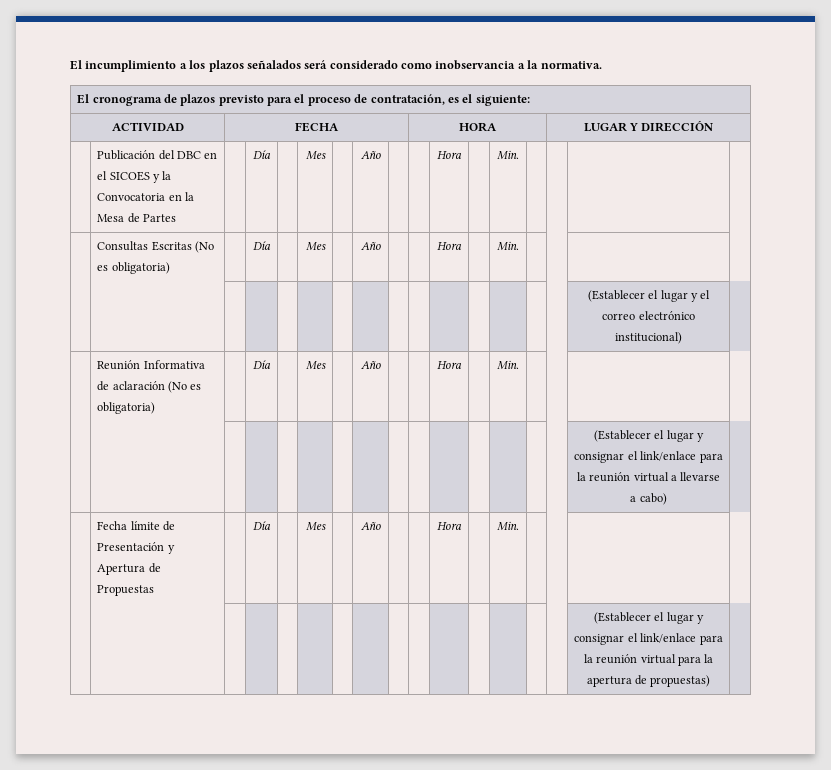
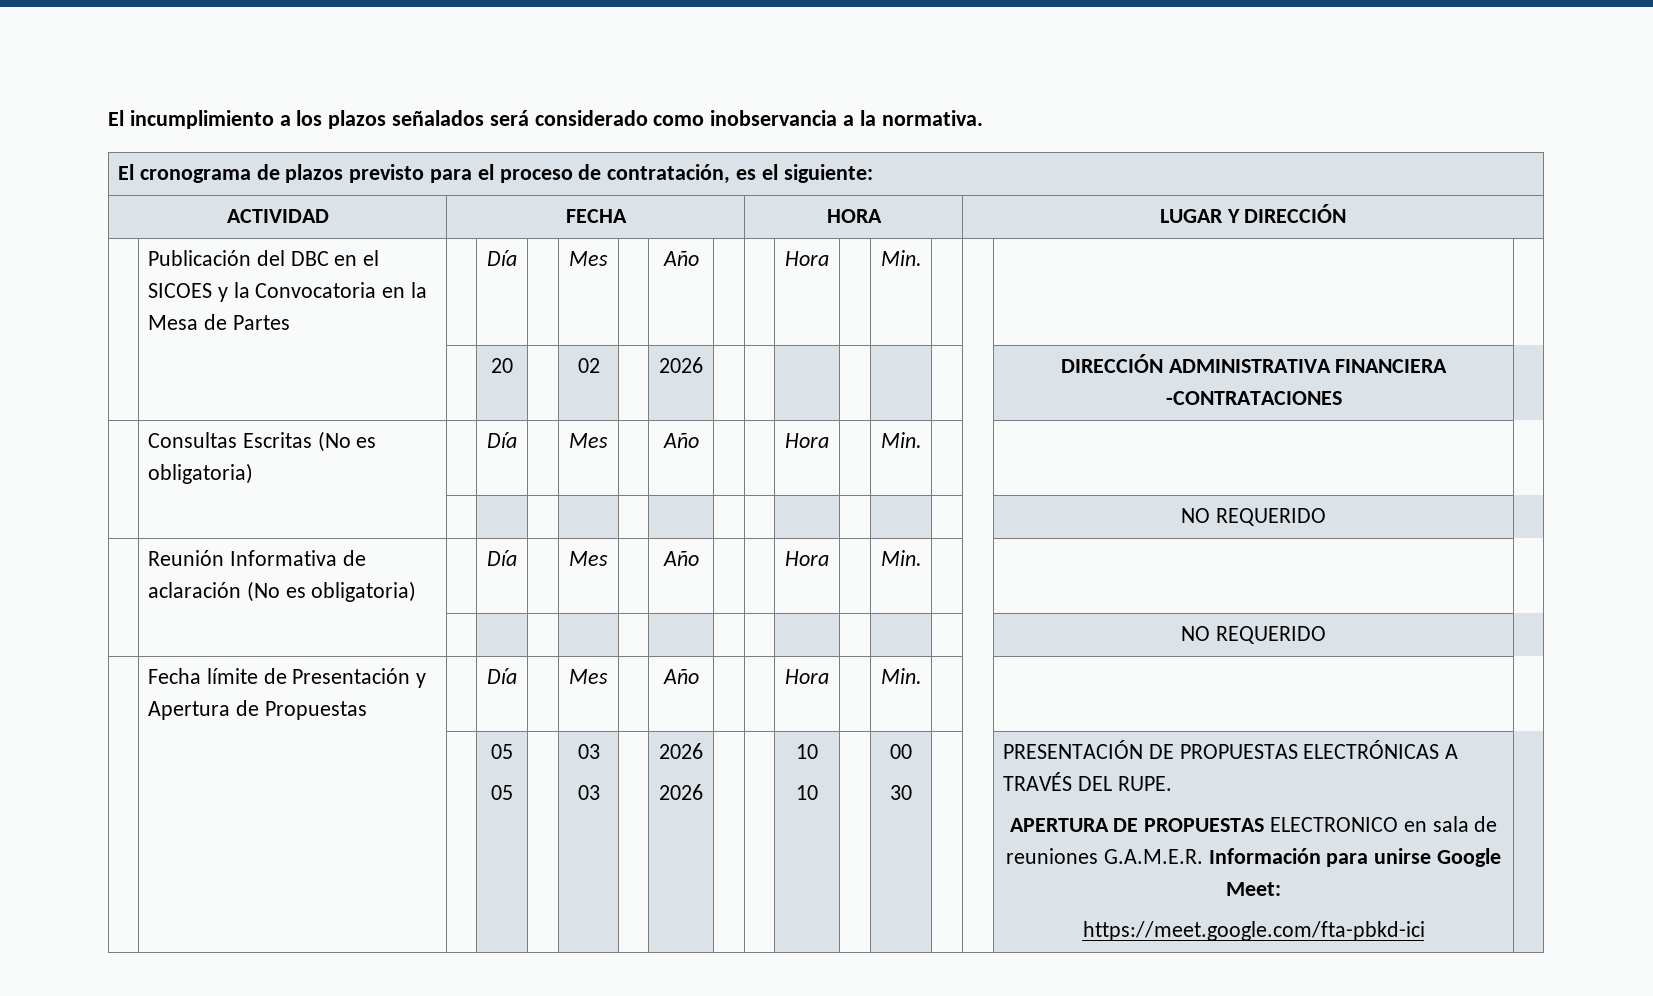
(519, 155) none -> [491,358,513,373] [577,358,600,373] [659,357,703,373] [1060,354,1448,373] [1165,391,1342,405] // | | | 20 | | 02 | | 2026 | | | | | | | | DIRECCIÓN ADMINISTRATIVA FINANCIERA -CONTRATACIONES |
[587,290,711,302] [602,311,695,320] [615,332,682,344] (Establecer el lugar y el correo electrónico institucional) -> [1181,508,1326,526] NO REQUERIDO
[593,430,705,442] [574,451,723,463] [576,472,721,482] [630,493,667,505] (Establecer el lugar y consignar el link/enlace para la reunión virtual a llevarse a cabo) -> [1181,626,1326,644] NO REQUERIDO
[593,612,705,624] [574,633,723,645] [583,654,714,666] [586,675,711,687] | | | | | | | | | | | | (Establecer el lugar y consignar el link/enlace para la reunión virtual para la apertura de propuestas) -> [491,744,513,759] [491,785,513,800] [577,744,600,759] [577,785,600,800] [659,743,703,759] [659,784,703,800] [796,744,818,759] [796,785,818,800] [890,744,912,759] [890,785,912,800] [1002,740,1459,759] [1002,772,1172,791] [1009,816,1498,832] [1005,848,1502,867] [1226,882,1281,896] [1082,921,1425,941] 05 // 05 | | 03 // 03 | | 2026 // 2026 | | | 10 // 10 | | 00 // 30 | | | PRESENTACIÓN DE PROPUESTAS ELECTRÓNICAS A TRAVÉS DEL RUPE. // APERTURA DE PROPUESTAS ELECTRONICO en sala de reuniones G.A.M.E.R. Información para unirse Google Meet: // https://meet.google.com/fta-pbkd-ici

